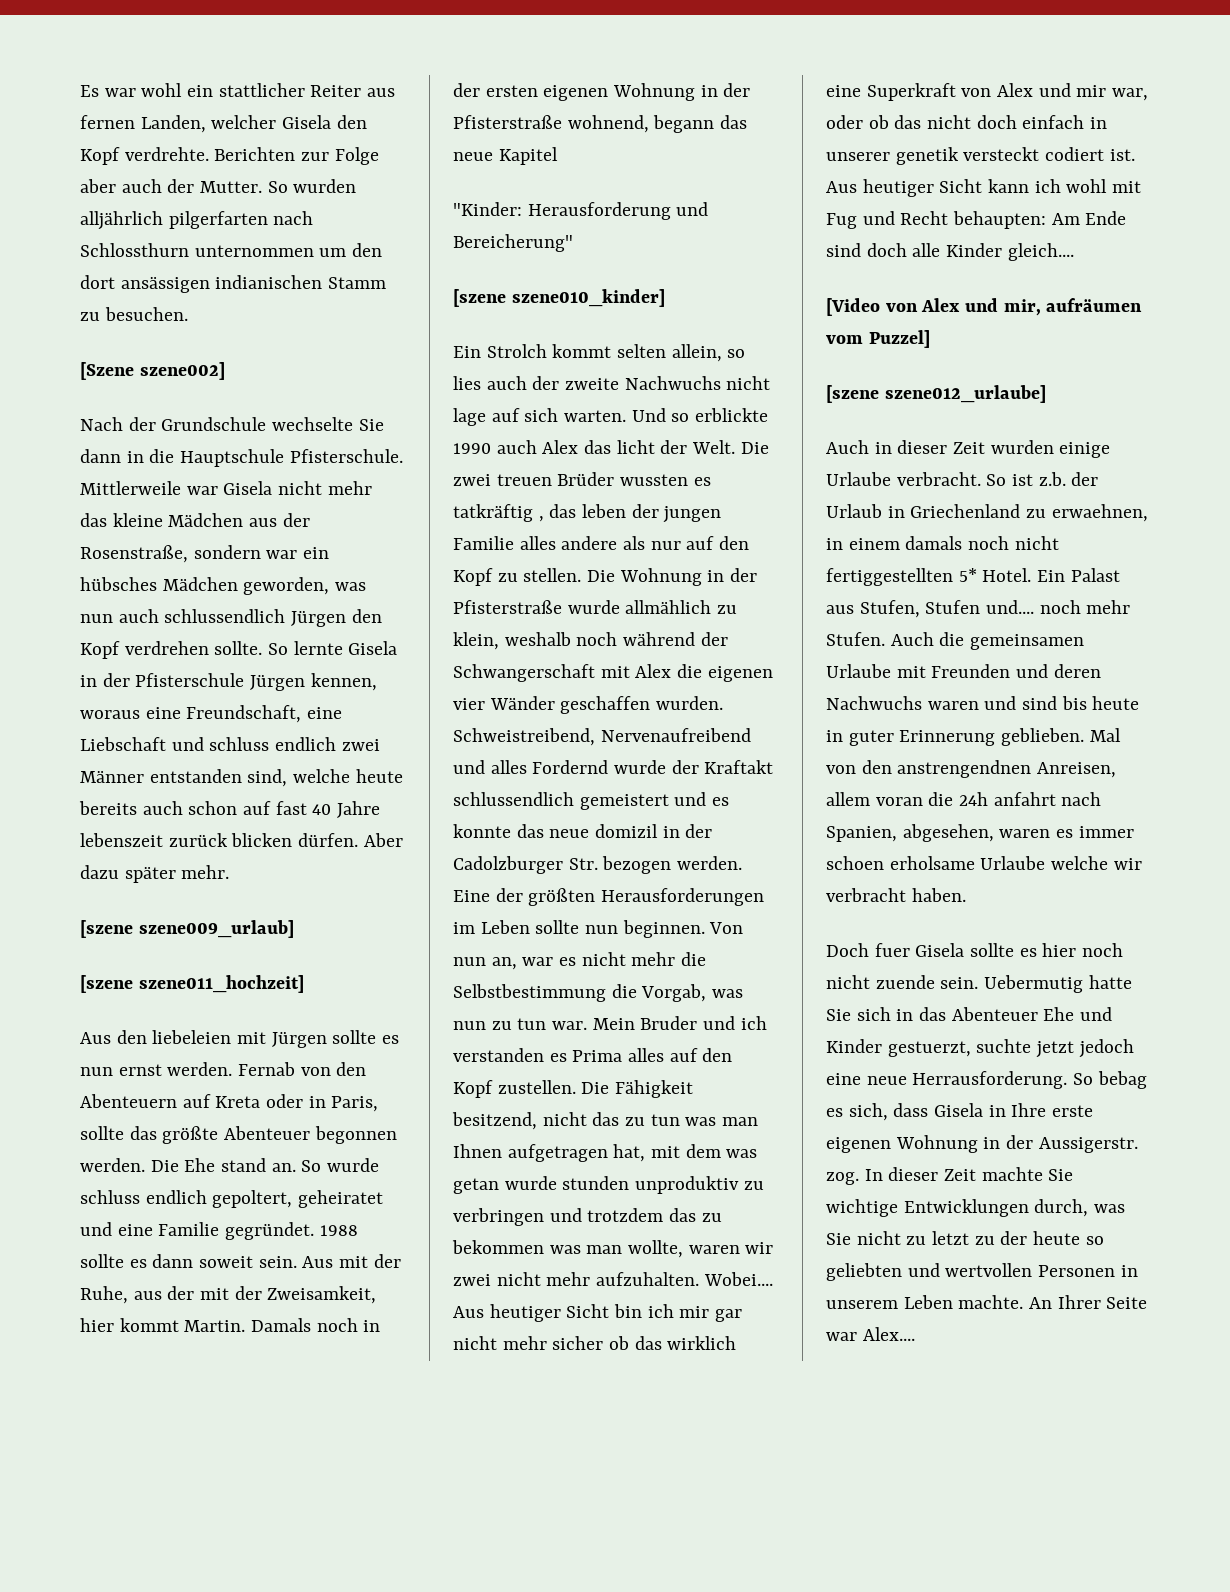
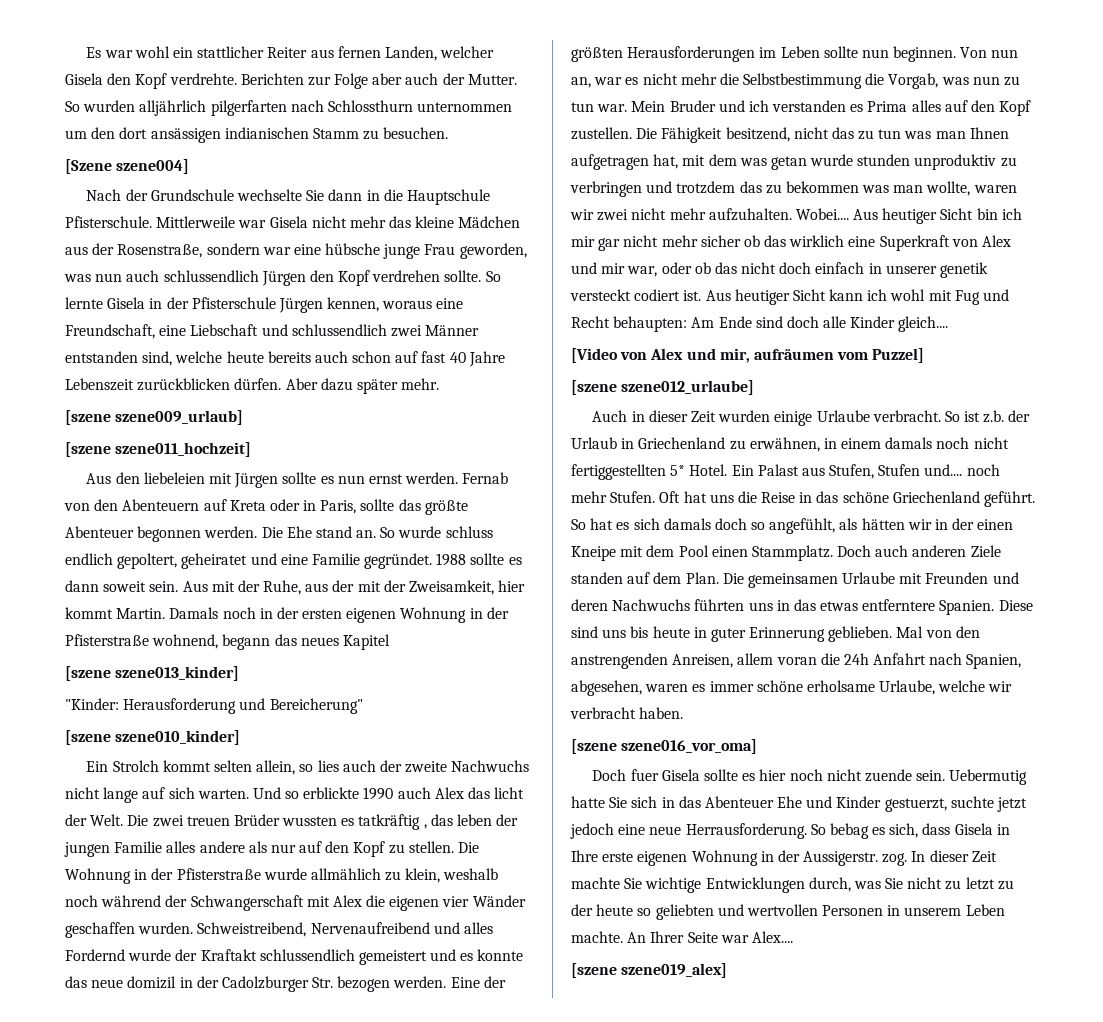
[139,362,225,380] szene002] -> [116,159,190,174] szene004]
[303,547,330,559] [80,577,238,591] ein hübsches Mädchen -> [293,243,456,259] eine hübsche junge Frau
[209,737,337,751] schluss endlich -> [291,324,387,336] schlussendlich
[80,833,293,847] lebenszeit zurück blicken -> [65,378,231,391] Lebenszeit zurückblicken
[453,152,493,161] neue -> [300,637,339,646] neues
(558, 156) none -> [65,666,240,681] // [szene szene013_kinder]
[453,408,486,426] lage -> [103,787,139,803] lange
[1051,504,1148,522] erwaehnen, -> [749,437,820,452] erwähnen,
[890,632,965,646] Auch die -> [659,491,1036,507] [571,518,1014,534] [571,545,1001,561] [571,572,744,584] Oft hat uns die Reise in das schöne Griechenland geführt. So hat es sich damals doch so angefühlt, als hätten wir in der einen Kneipe mit dem Pool einen Stammplatz. Doch auch anderen Ziele standen auf dem Plan. Die
[927,696,1058,710] waren und sind -> [694,599,1033,615] [571,626,627,638] führten uns in das etwas entferntere Spanien. Diese sind uns
[897,760,1032,778] anstrengendnen -> [571,653,668,669] anstrengenden
[993,792,1056,806] anfahrt -> [873,653,927,665] Anfahrt
[826,856,1046,870] schoen erholsame Urlaube -> [756,680,936,695] schöne erholsame Urlaube,
(966, 895) none -> [571,739,758,754] // [szene szene016_vor_oma]
(915, 1334) none -> [571,963,728,978] // [szene szene019_alex]

